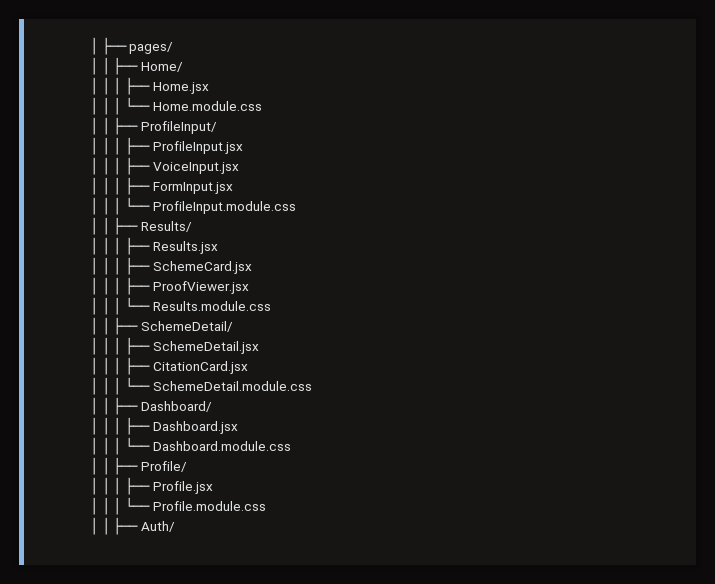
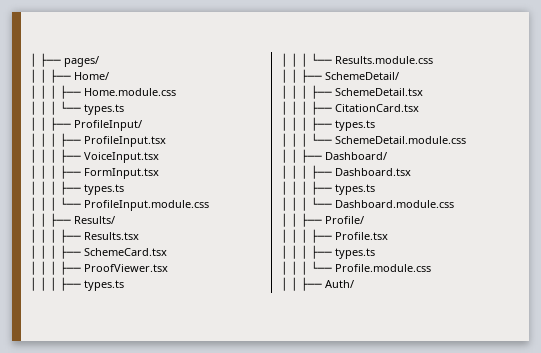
[152,82,209,94] [90,97,262,115] Home.jsx // │ │ │ └── Home.module.css -> [84,88,176,96] [30,101,124,115] Home.module.css // │ │ │ └── types.ts
[152,141,243,154] [90,157,239,175] [90,177,233,195] ProfileInput.jsx // │ │ │ ├── VoiceInput.jsx // │ │ │ ├── FormInput.jsx -> [84,136,166,147] [30,149,159,163] [30,165,159,179] [30,181,124,195] ProfileInput.tsx // │ │ │ ├── VoiceInput.tsx // │ │ │ ├── FormInput.tsx // │ │ │ ├── types.ts
[152,241,218,254] [90,257,252,275] [90,277,249,295] Results.jsx // │ │ │ ├── SchemeCard.jsx // │ │ │ ├── ProofViewer.jsx -> [84,232,139,240] [30,245,167,259] [30,261,168,275] [30,277,124,291] Results.tsx // │ │ │ ├── SchemeCard.tsx // │ │ │ ├── ProofViewer.tsx // │ │ │ ├── types.ts
[152,341,259,354] [90,357,248,375] SchemeDetail.jsx // │ │ │ ├── CitationCard.jsx -> [335,88,423,96] [281,101,419,115] [281,117,375,131] SchemeDetail.tsx // │ │ │ ├── CitationCard.tsx // │ │ │ ├── types.ts
[152,421,238,434] Dashboard.jsx -> [335,168,411,176] [281,181,375,195] Dashboard.tsx // │ │ │ ├── types.ts
[152,481,213,494] Profile.jsx -> [335,232,388,240] [281,245,375,259] Profile.tsx // │ │ │ ├── types.ts

